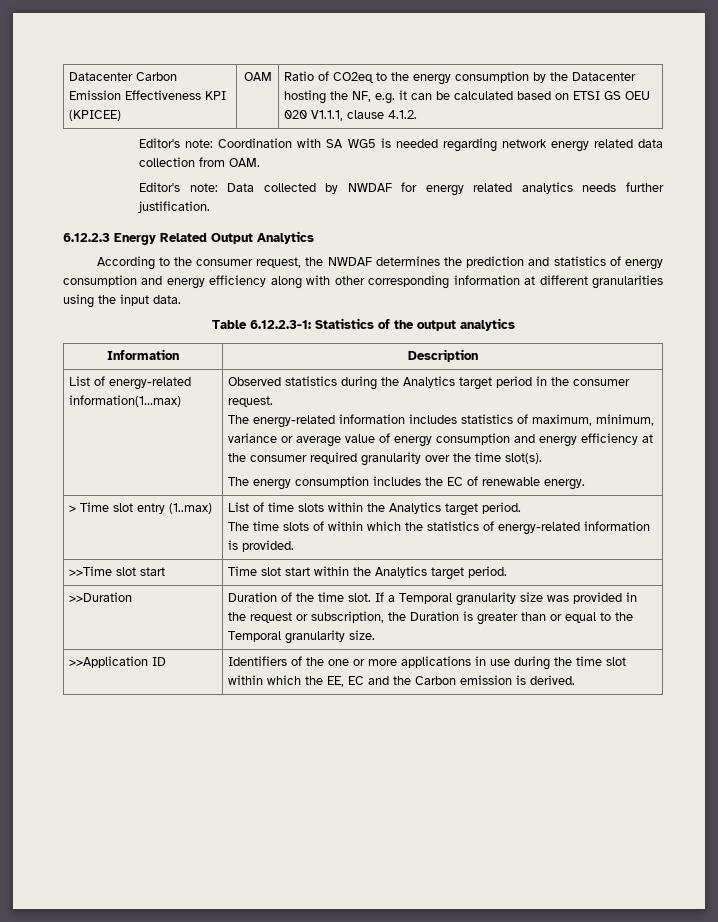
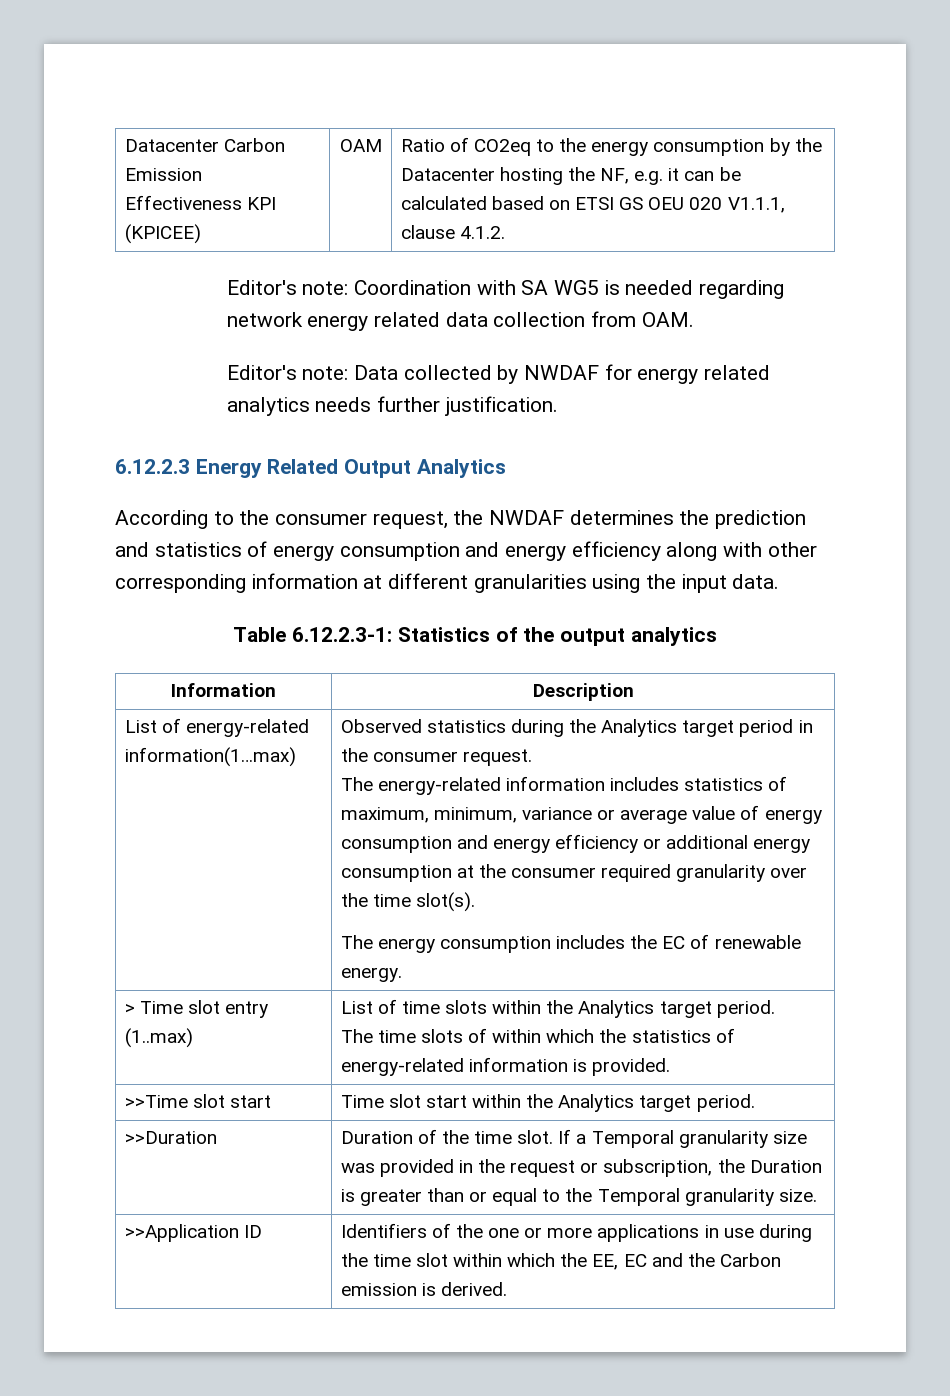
(639, 439) none -> [643,835,811,853] [340,865,452,882] or additional energy consumption

